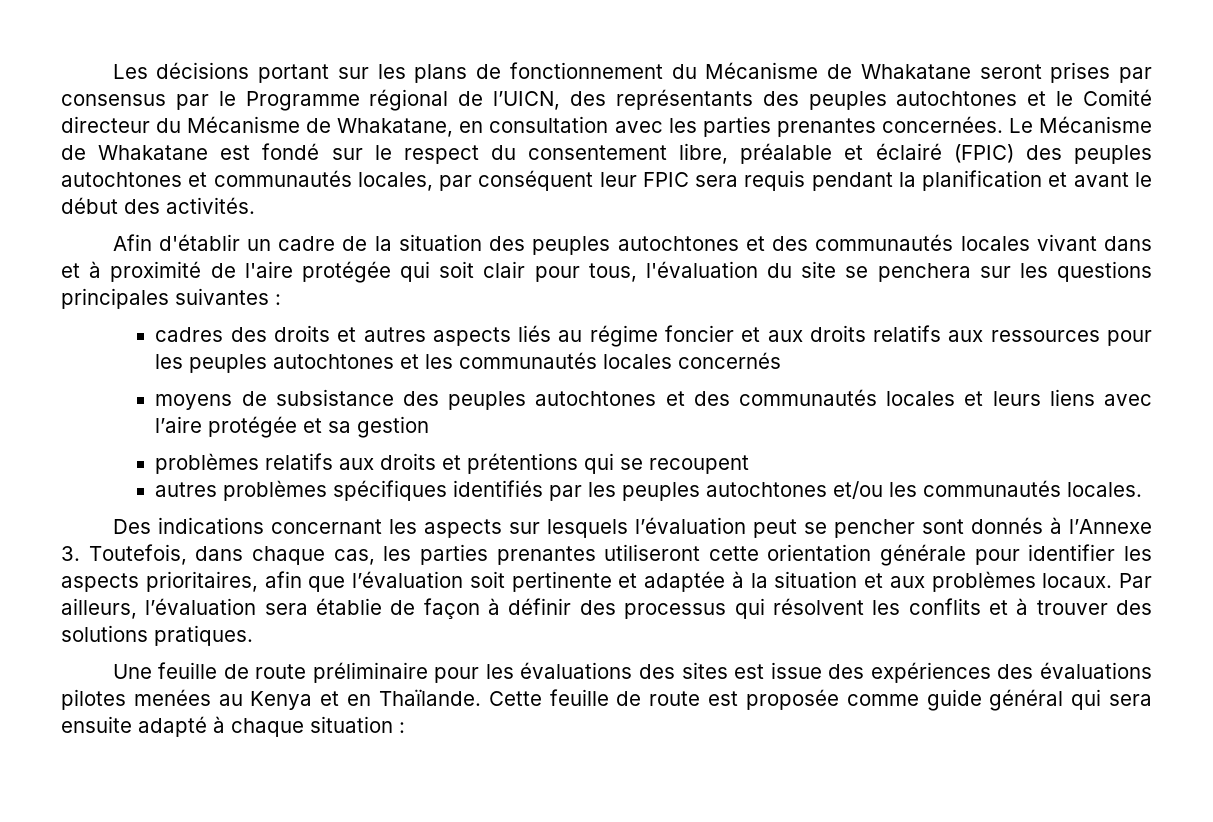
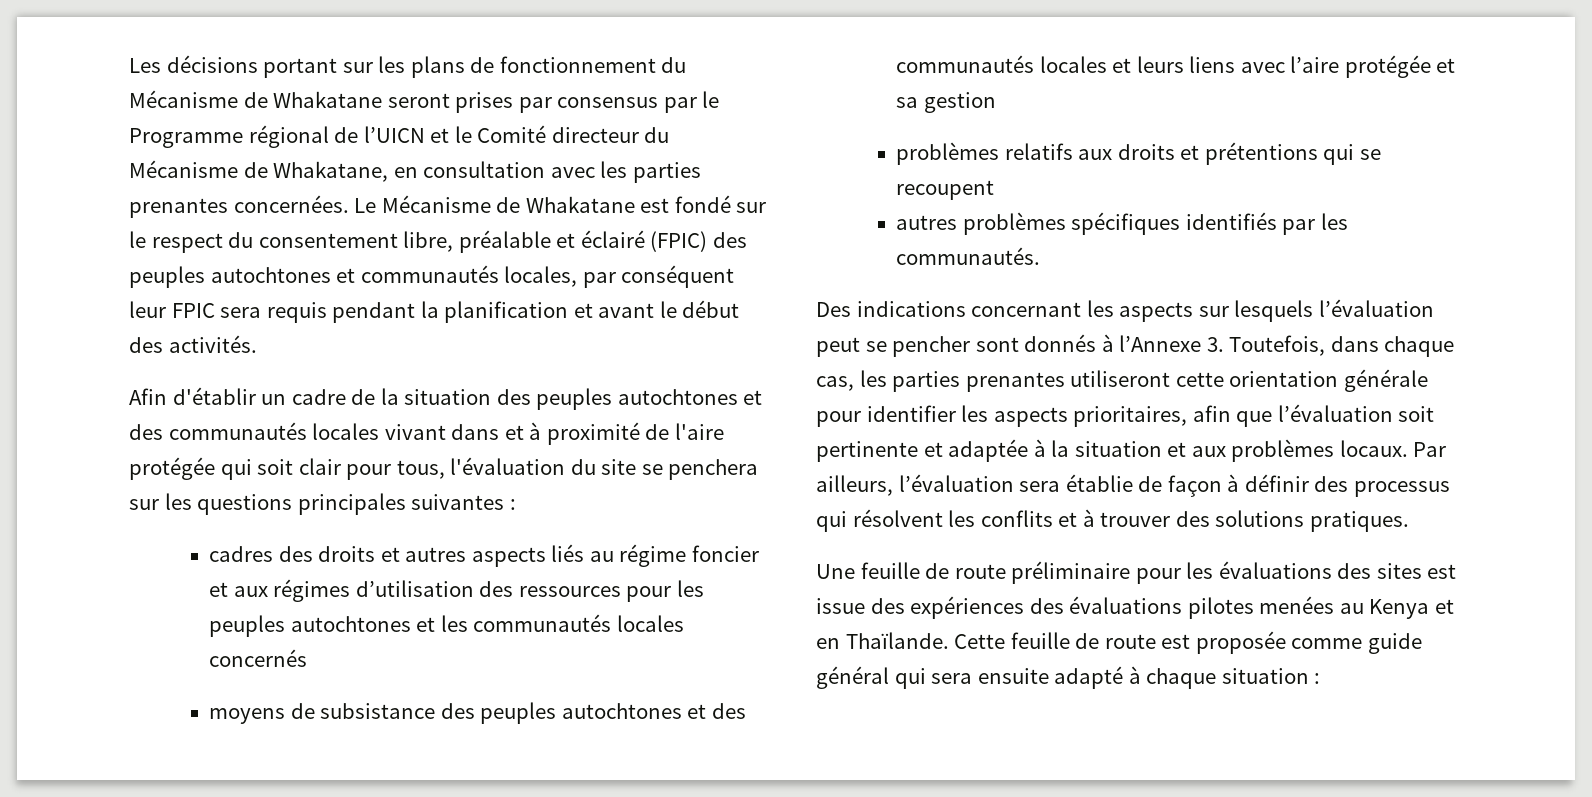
[493,89,1018,110] l’UICN, des représentants des peuples autochtones -> [363,126,425,143] l’UICN
[809,325,984,342] droits relatifs aux -> [273,579,514,602] régimes d’utilisation des
[622,480,1143,501] peuples autochtones et/ou les communautés locales. -> [896,247,1041,265] communautés.

